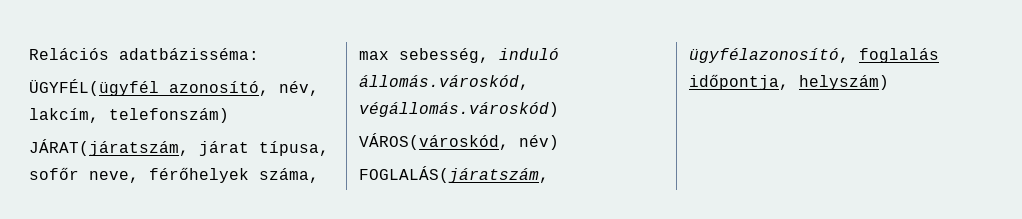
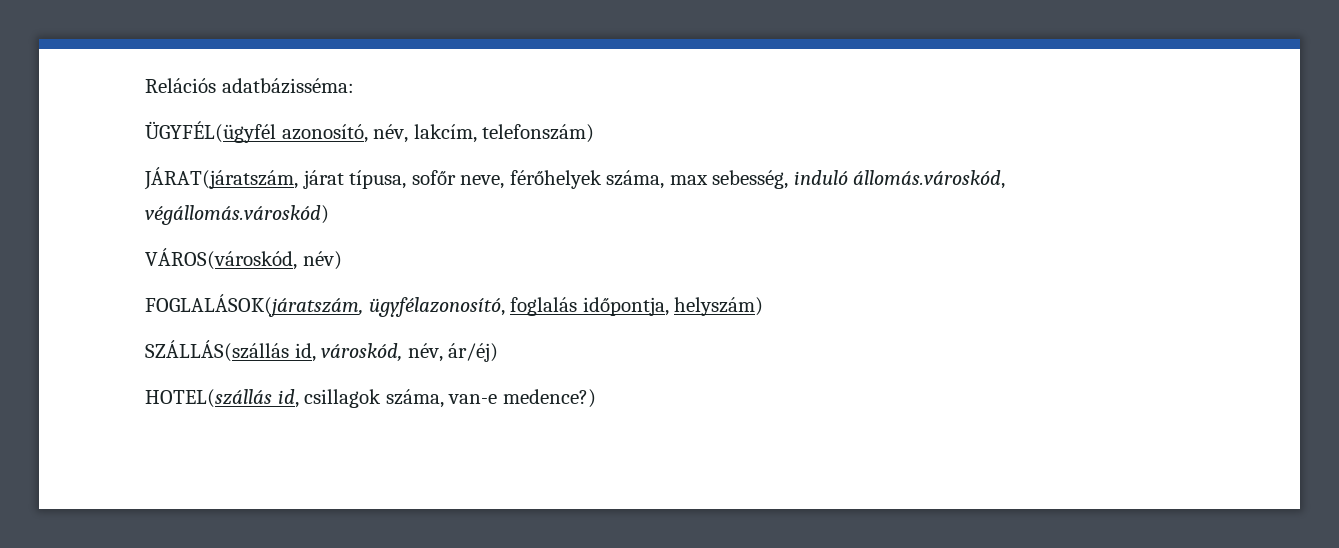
[359,166,549,183] FOGLALÁS(járatszám, -> [145,294,363,317] FOGLALÁSOK(járatszám,
(889, 82) none -> [145,340,499,362] [145,389,596,408] // SZÁLLÁS(szállás id, városkód, név, ár/éj) // HOTEL(szállás id, csillagok száma, van-e medence?)

